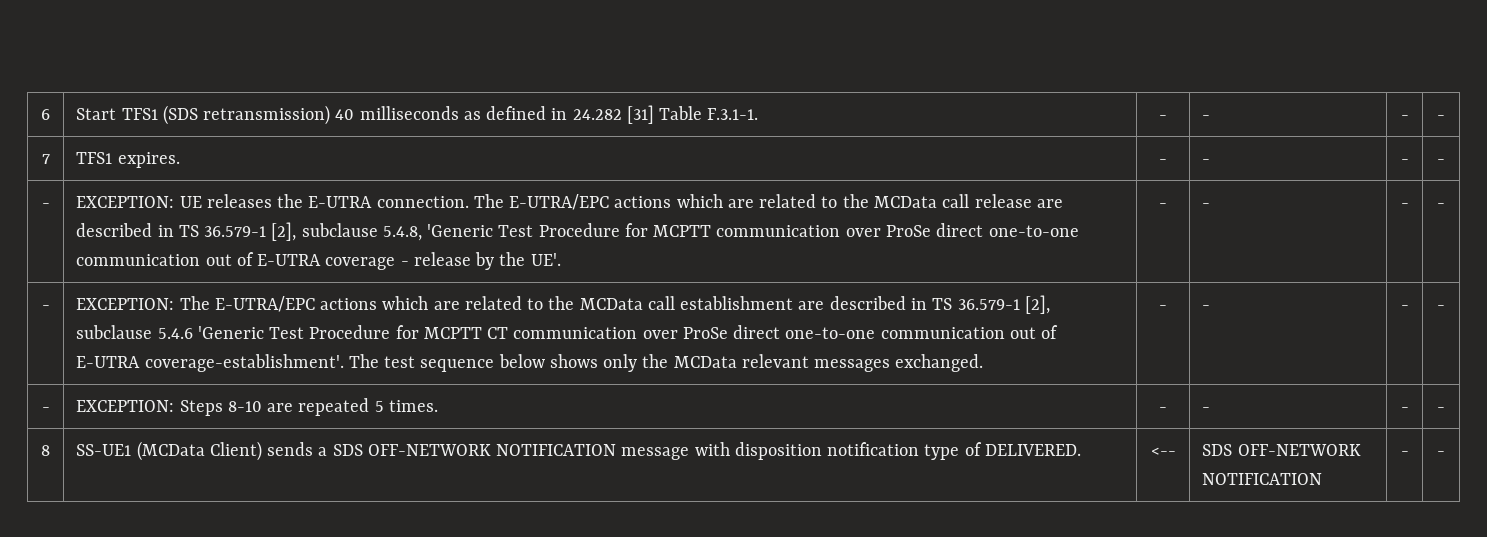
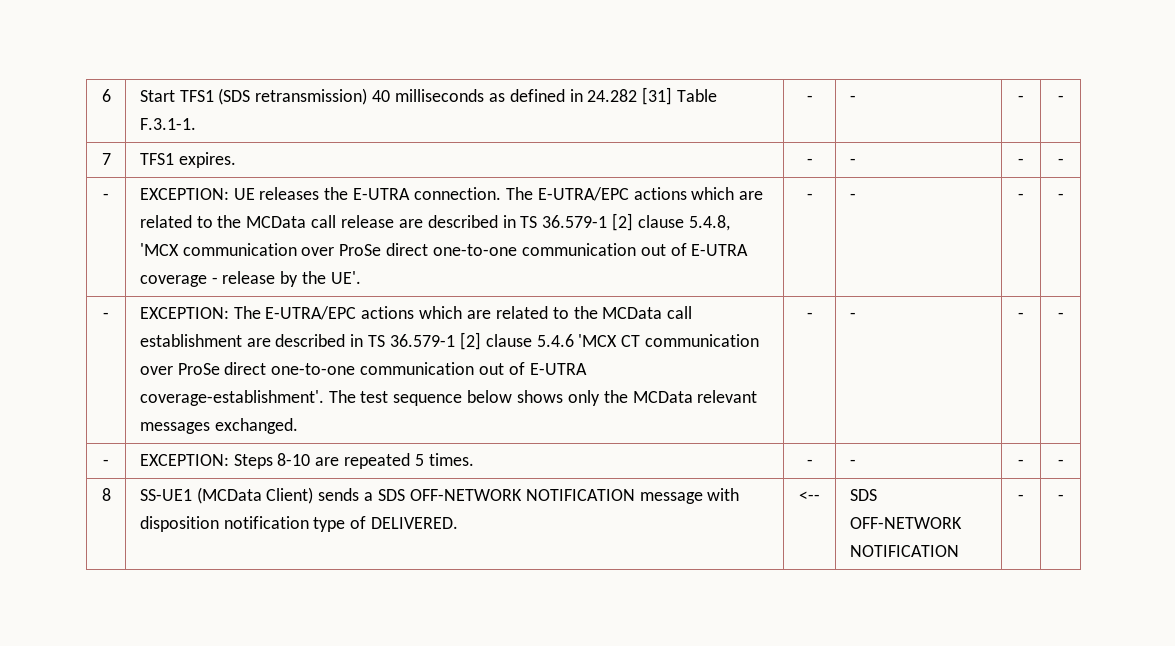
[271,222,712,241] [2], subclause 5.4.8, 'Generic Test Procedure for MCPTT -> [612,213,730,231] [139,243,179,256] [2] clause 5.4.8, 'MCX
[1024,295,1050,314] [76,325,482,339] [2], subclause 5.4.6 'Generic Test Procedure for MCPTT -> [459,332,618,350] [2] clause 5.4.6 'MCX

